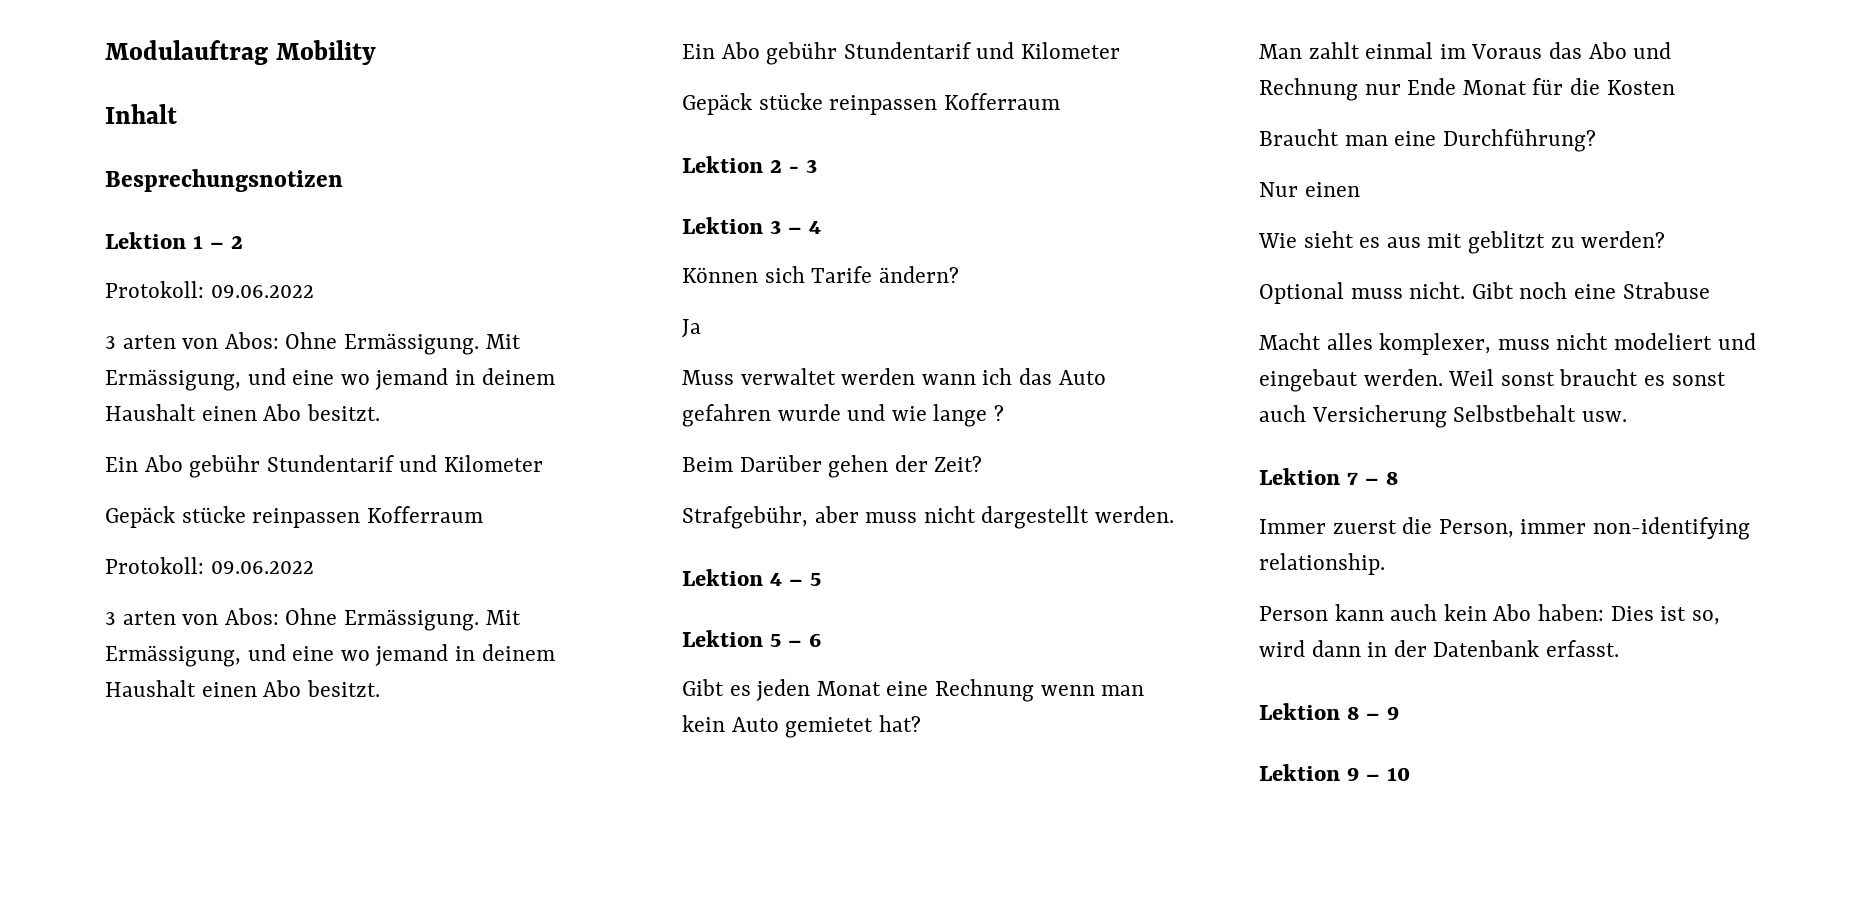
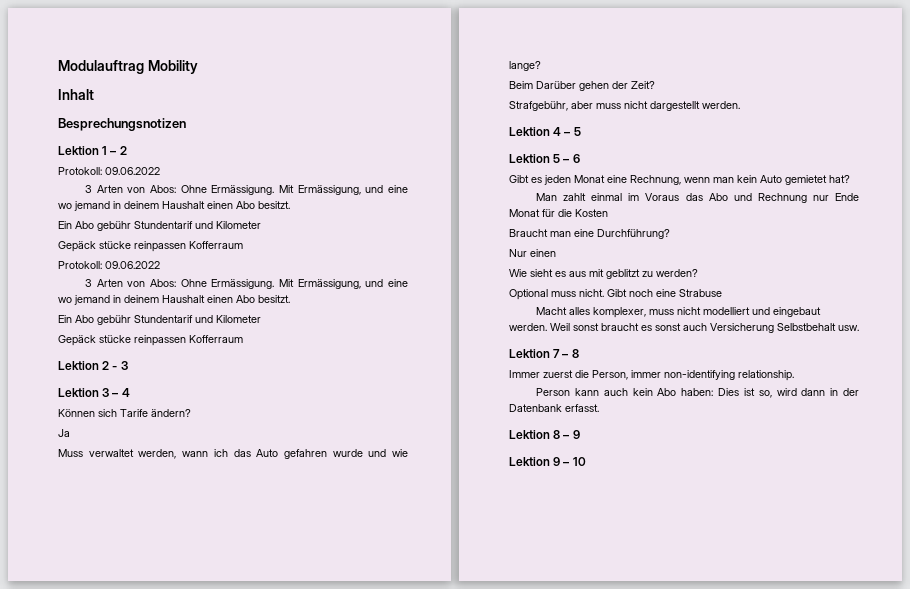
[122,335,176,349] arten -> [96,185,123,193] Arten
[122,611,176,625] arten -> [96,279,123,287] Arten
[841,368,916,385] werden -> [138,449,177,459] werden,
[933,404,1005,427] lange ? -> [509,61,541,71] lange?
[935,679,1035,702] Rechnung -> [630,175,681,185] Rechnung,
[1614,333,1713,350] modeliert -> [703,307,751,315] modelliert

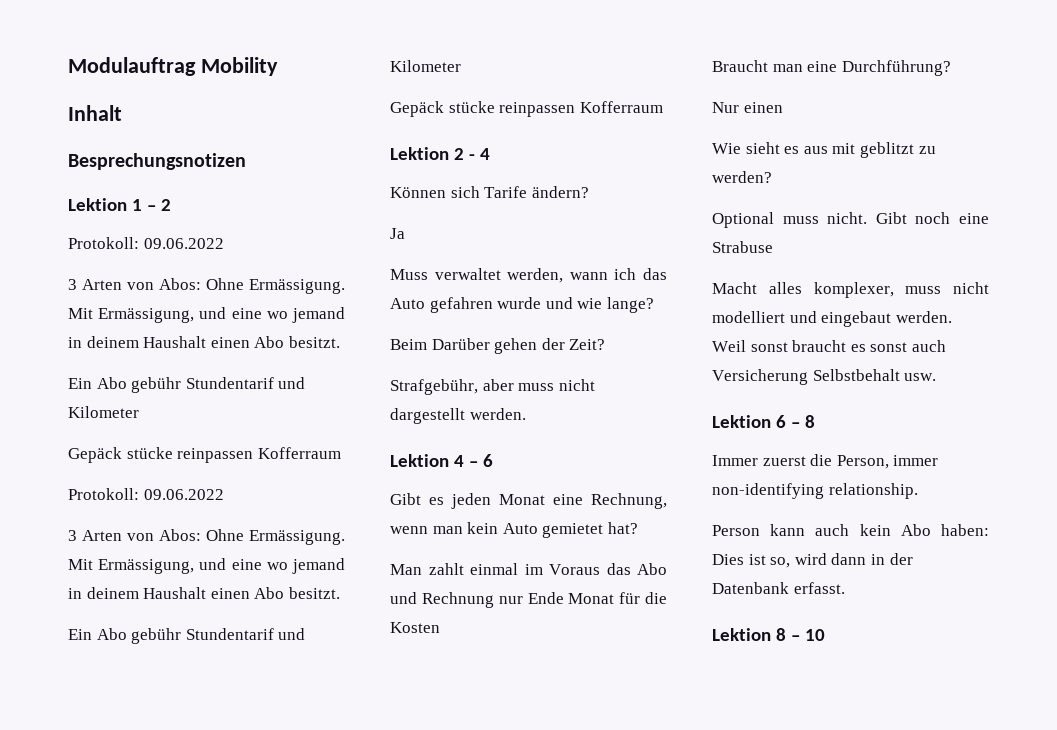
[120,361,128,370] [58,388,119,397] 3 // Lektion 3 – -> (475, 157) none
[573,127,581,136] [509,154,570,163] 5 // Lektion 5 – -> (478, 464) none
[553,349,561,358] 7 -> [775,415,786,428] 6
[572,430,580,439] [509,457,570,466] 9 // Lektion 9 – -> (800, 638) none

